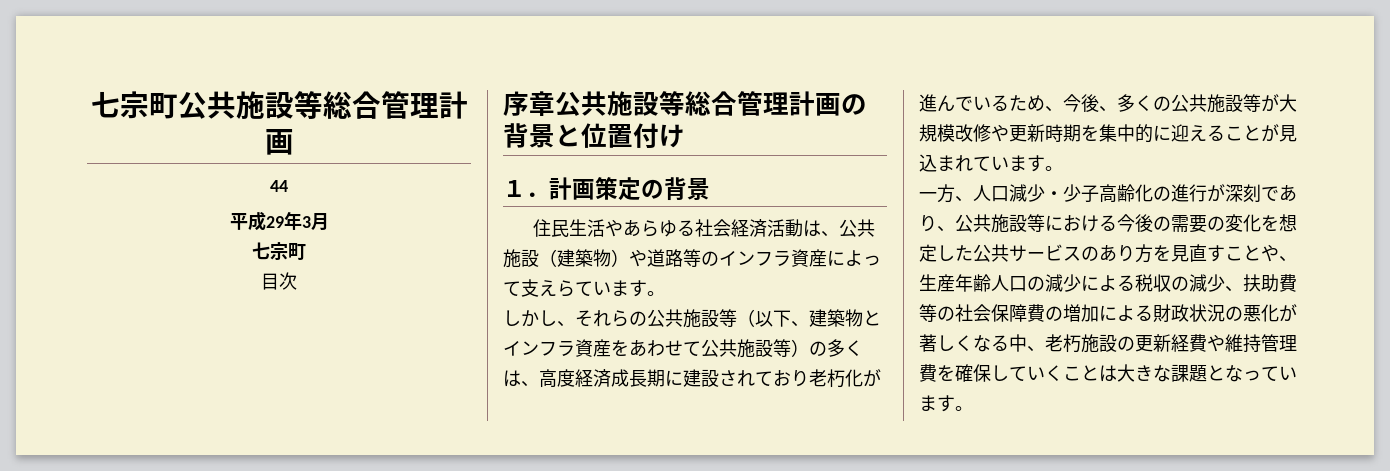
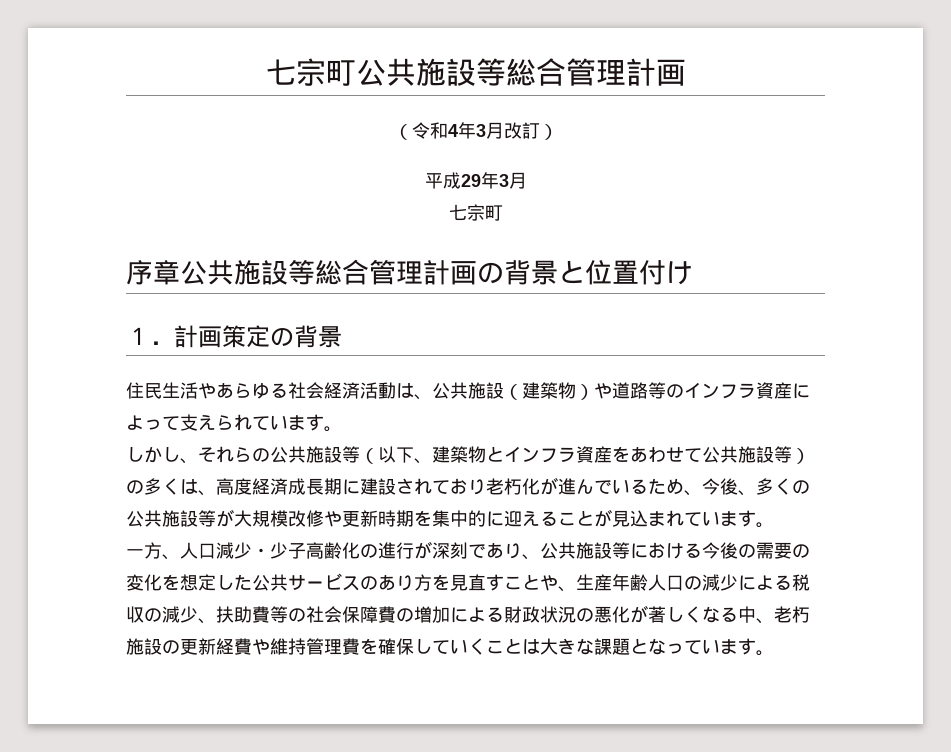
[270,180,288,192] 44 -> [393,122,558,140] （令和4年3月改訂）
[261,272,297,290] // 目次 -> (503, 213) none
(575, 288) none -> [234,414,252,431] れ

